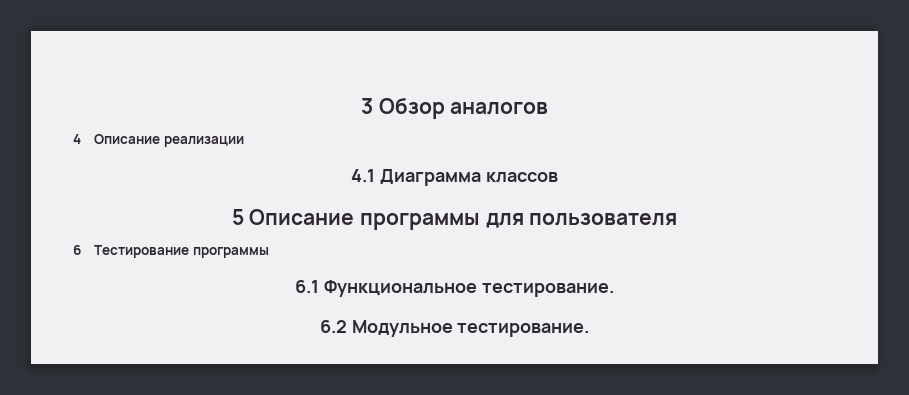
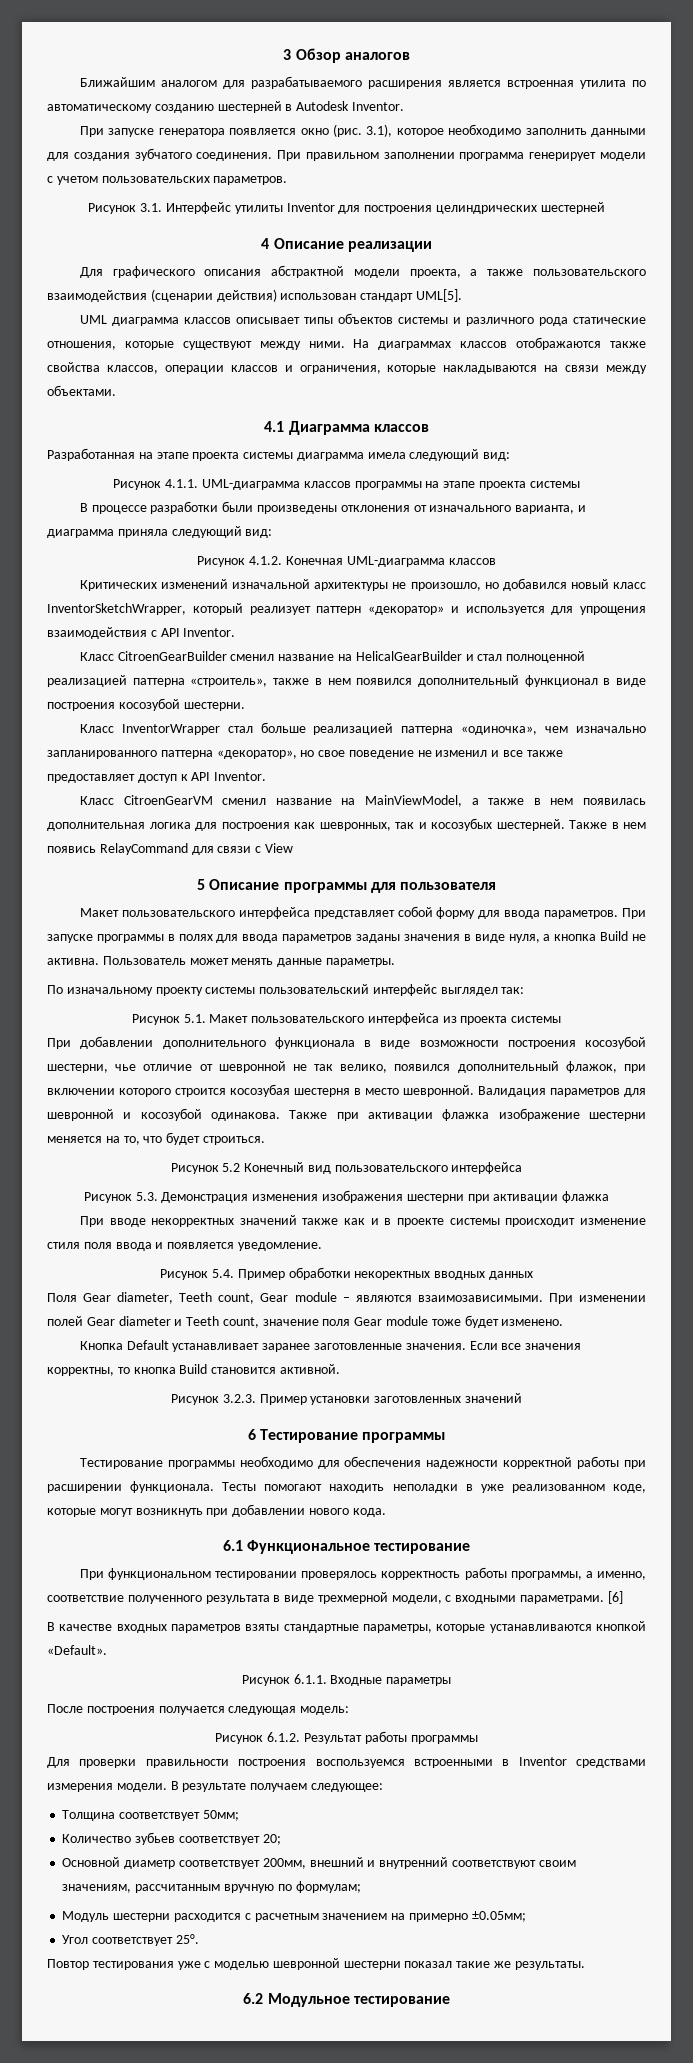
[73,134,244,147] [351,169,558,186] 4 Описание реализации // 4.1 Диаграмма классов -> [79,76,646,89] [47,101,404,113] [79,124,646,137] [47,148,646,161] [47,176,288,185] [88,202,605,214] [261,238,432,252] [79,265,646,278] [47,289,462,302] [79,313,646,326] [47,337,647,350] [47,362,647,374] [47,385,116,396] [264,421,429,435] [47,448,511,461] [113,479,580,490] [79,501,586,514] [47,526,273,538] [197,556,496,567] [79,578,646,591] [47,603,646,615] [47,627,236,639] [79,651,586,663] [47,675,646,687] [47,698,245,711] [79,722,646,735] [47,750,563,759] [47,772,267,783] [79,795,647,807] [47,818,646,831] [47,843,293,855] Ближайшим аналогом для разрабатываемого расширения является встроенная утилита по автоматическому созданию шестерней в Autodesk Inventor. // При запуске генератора появляется окно (рис. 3.1), которое необходимо заполнить данными для создания зубчатого соединения. При правильном заполнении программа генерирует модели с учетом пользовательских параметров. // Рисунок 3.1. Интерфейс утилиты Inventor для построения целиндрических шестерней // 4 Описание реализации // Для графического описания абстрактной модели проекта, а также пользовательского взаимодействия (сценарии действия) использован стандарт UML[5]. // UML диаграмма классов описывает типы объектов системы и различного рода статические отношения, которые существуют между ними. На диаграммах классов отображаются также свойства классов, операции классов и ограничения, которые накладываются на связи между объектами. // 4.1 Диаграмма классов // Разработанная на этапе проекта системы диаграмма имела следующий вид: // Рисунок 4.1.1. UML-диаграмма классов программы на этапе проекта системы // В процессе разработки были произведены отклонения от изначального варианта, и диаграмма приняла следующий вид: // Рисунок 4.1.2. Конечная UML-диаграмма классов // Критических изменений изначальной архитектуры не произошло, но добавился новый класс InventorSketchWrapper, который реализует паттерн «декоратор» и используется для упрощения взаимодействия с API Inventor. // Класс CitroenGearBuilder сменил название на HelicalGearBuilder и стал полноценной реализацией паттерна «строитель», также в нем появился дополнительный функционал в виде построения косозубой шестерни. // Класс InventorWrapper стал больше реализацией паттерна «одиночка», чем изначально запланированного паттерна «декоратор», но свое поведение не изменил и все также предоставляет доступ к API Inventor. // Класс CitroenGearVM сменил название на MainViewModel, а также в нем появилась дополнительная логика для построения как шевронных, так и косозубых шестерней. Также в нем появись RelayCommand для связи с View
[73,245,269,258] [295,280,614,297] 6 Тестирование программы // 6.1 Функциональное тестирование. -> [79,906,646,919] [47,931,647,943] [47,956,395,967] [47,984,525,996] [131,1013,562,1025] [47,1036,646,1049] [47,1061,646,1073] [47,1084,646,1097] [47,1108,646,1121] [47,1132,265,1145] [170,1162,523,1174] [83,1190,610,1203] [79,1215,646,1227] [47,1242,322,1251] [160,1267,533,1280] [47,1292,646,1304] [47,1315,564,1328] [79,1340,582,1352] [47,1364,340,1376] [171,1393,522,1405] [247,1429,446,1443] [79,1456,646,1469] [47,1481,646,1493] [47,1504,386,1517] [222,1540,471,1554] [79,1567,646,1580] [47,1591,623,1604] [47,1621,647,1633] [47,1645,107,1655] [241,1674,452,1686] [47,1704,350,1715] [215,1731,478,1744] [47,1757,646,1768] [47,1781,383,1792] [62,1810,239,1821] [62,1832,281,1845] [62,1857,576,1869] [62,1881,361,1893] [62,1911,526,1922] [62,1934,199,1946] [47,1958,585,1970] Макет пользовательского интерфейса представляет собой форму для ввода параметров. При запуске программы в полях для ввода параметров заданы значения в виде нуля, а кнопка Build не активна. Пользователь может менять данные параметры. // По изначальному проекту системы пользовательский интерфейс выглядел так: // Рисунок 5.1. Макет пользовательского интерфейса из проекта системы // При добавлении дополнительного функционала в виде возможности построения косозубой шестерни, чье отличие от шевронной не так велико, появился дополнительный флажок, при включении которого строится косозубая шестерня в место шевронной. Валидация параметров для шевронной и косозубой одинакова. Также при активации флажка изображение шестерни меняется на то, что будет строиться. // Рисунок 5.2 Конечный вид пользовательского интерфейса // Рисунок 5.3. Демонстрация изменения изображения шестерни при активации флажка // При вводе некорректных значений также как и в проекте системы происходит изменение стиля поля ввода и появляется уведомление. // Рисунок 5.4. Пример обработки некоректных вводных данных // Поля Gear diameter, Teeth count, Gear module – являются взаимозависимыми. При изменении полей Gear diameter и Teeth count, значение поля Gear module тоже будет изменено. // Кнопка Default устанавливает заранее заготовленные значения. Если все значения корректны, то кнопка Build становится активной. // Рисунок 3.2.3. Пример установки заготовленных значений // 6 Тестирование программы // Тестирование программы необходимо для обеспечения надежности корректной работы при расширении функционала. Тесты помогают находить неполадки в уже реализованном коде, которые могут возникнуть при добавлении нового кода. // 6.1 Функциональное тестирование // При функциональном тестировании проверялось корректность работы программы, а именно, соответствие полученного результата в виде трехмерной модели, с входными параметрами. [6] // В качестве входных параметров взяты стандартные параметры, которые устанавливаются кнопкой «Default». // Рисунок 6.1.1. Входные параметры // После построения получается следующая модель: // Рисунок 6.1.2. Результат работы программы // Для проверки правильности построения воспользуемся встроенными в Inventor средствами измерения модели. В результате получаем следующее: // Толщина соответствует 50мм; // Количество зубьев соответствует 20; // Основной диаметр соответствует 200мм, внешний и внутренний соответствуют своим значениям, рассчитанным вручную по формулам; // Модуль шестерни расходится с расчетным значением на примерно ±0.05мм; // Угол соответствует 25°. // Повтор тестирования уже с моделью шевронной шестерни показал такие же результаты.
[457,323,590,337] тестирование. -> [353,1996,450,2007] тестирование

